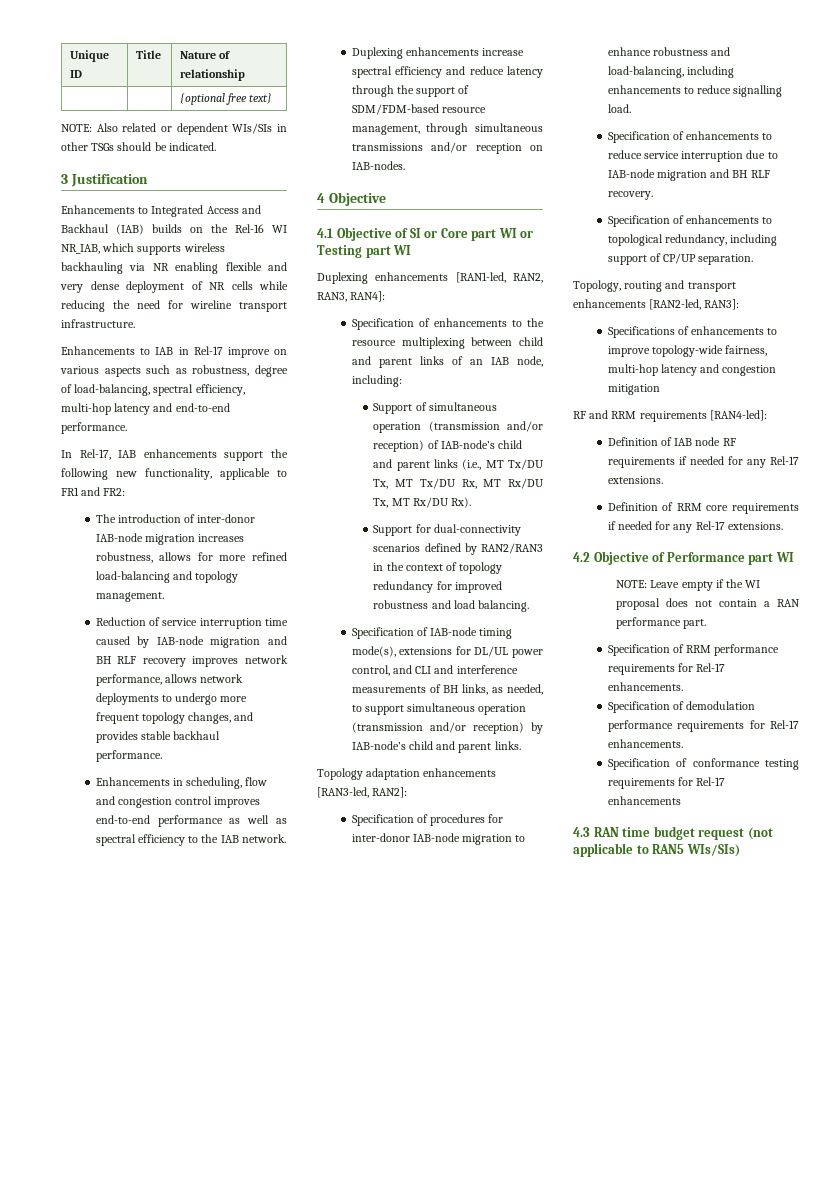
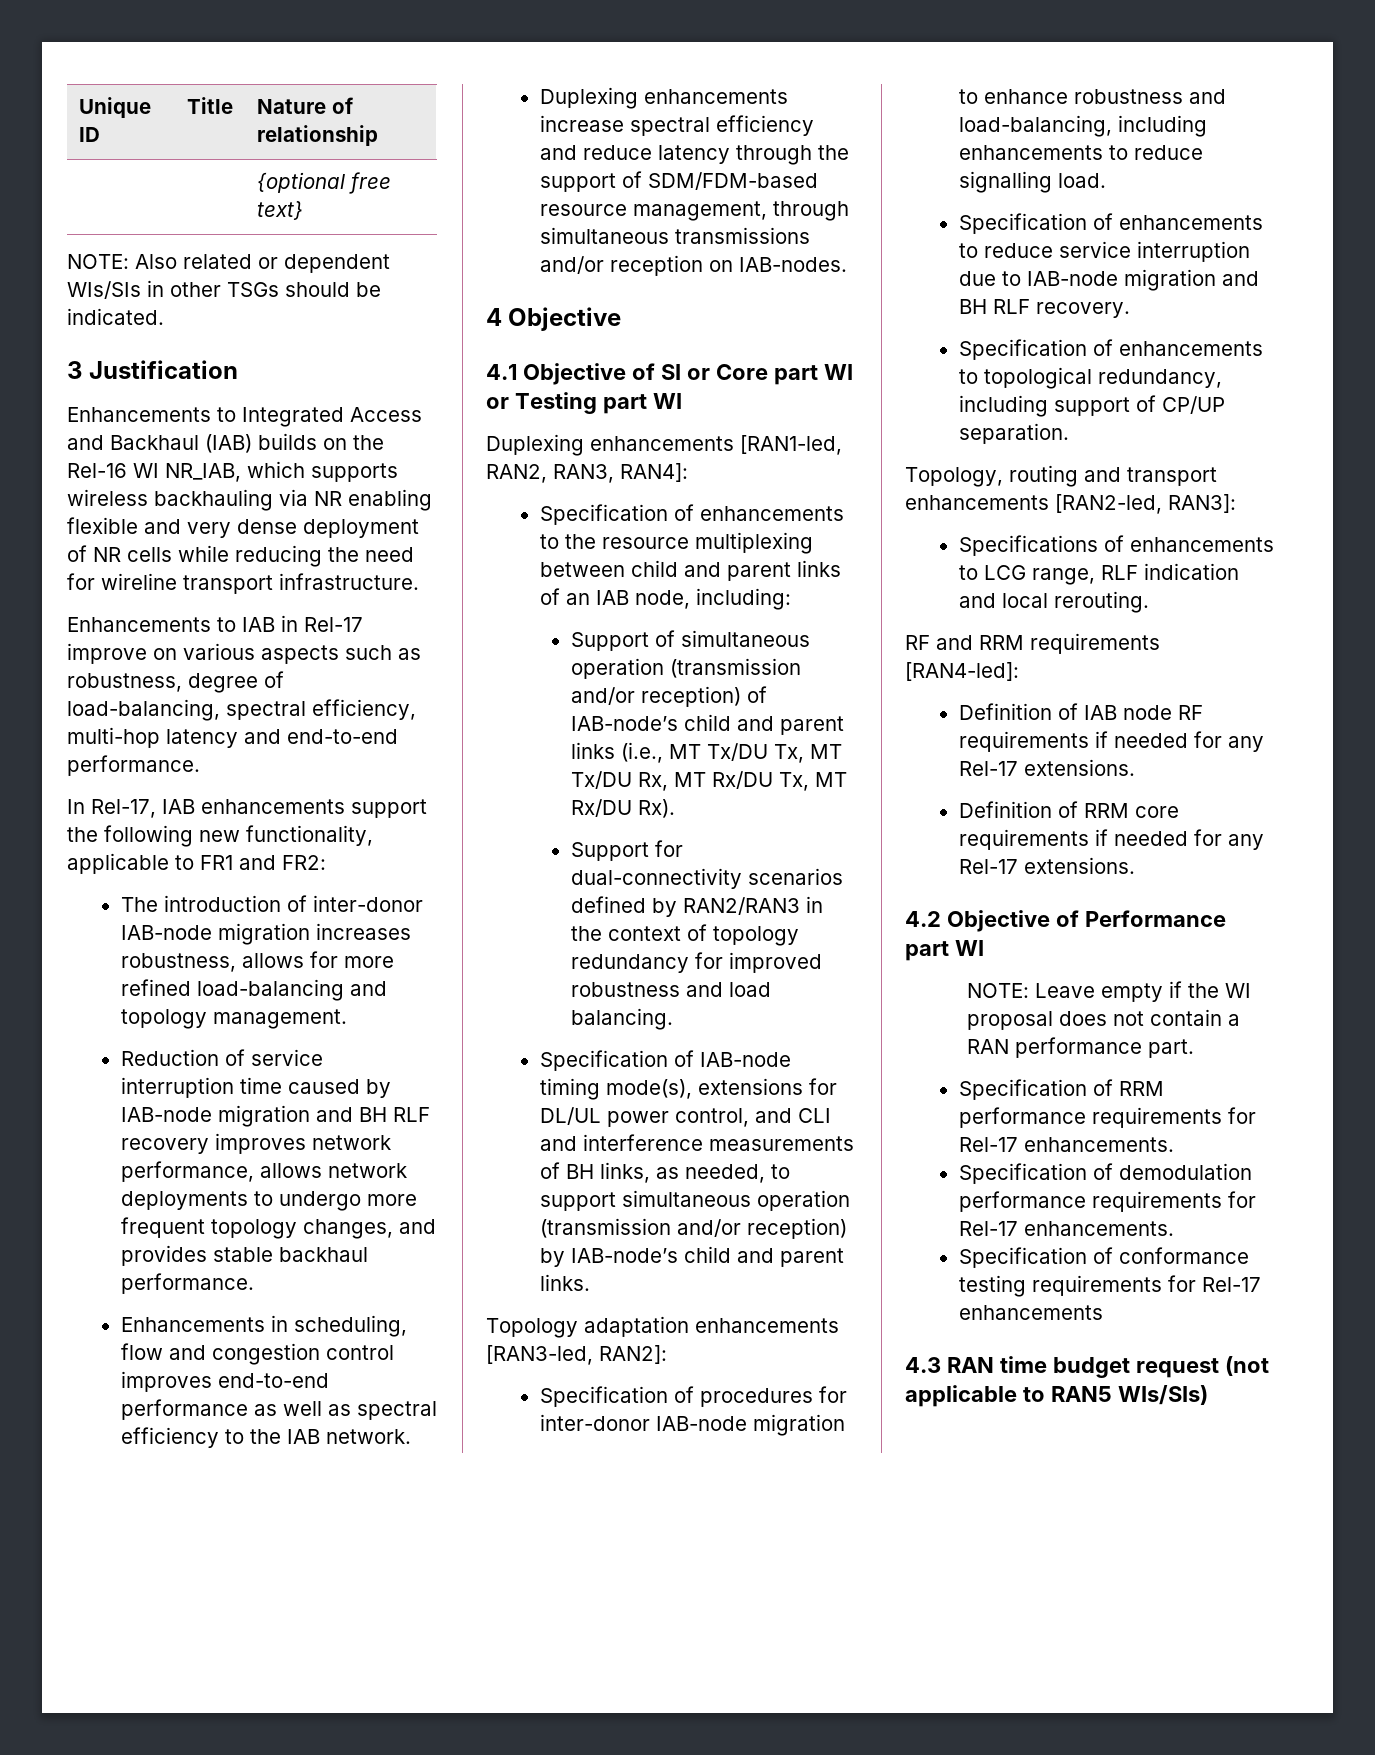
[607,345,768,357] [607,364,777,376] [607,384,660,395] improve topology-wide fairness, multi-hop latency and congestion mitigation -> [983,563,1239,585] [958,591,1149,613] LCG range, RLF indication and local rerouting.

